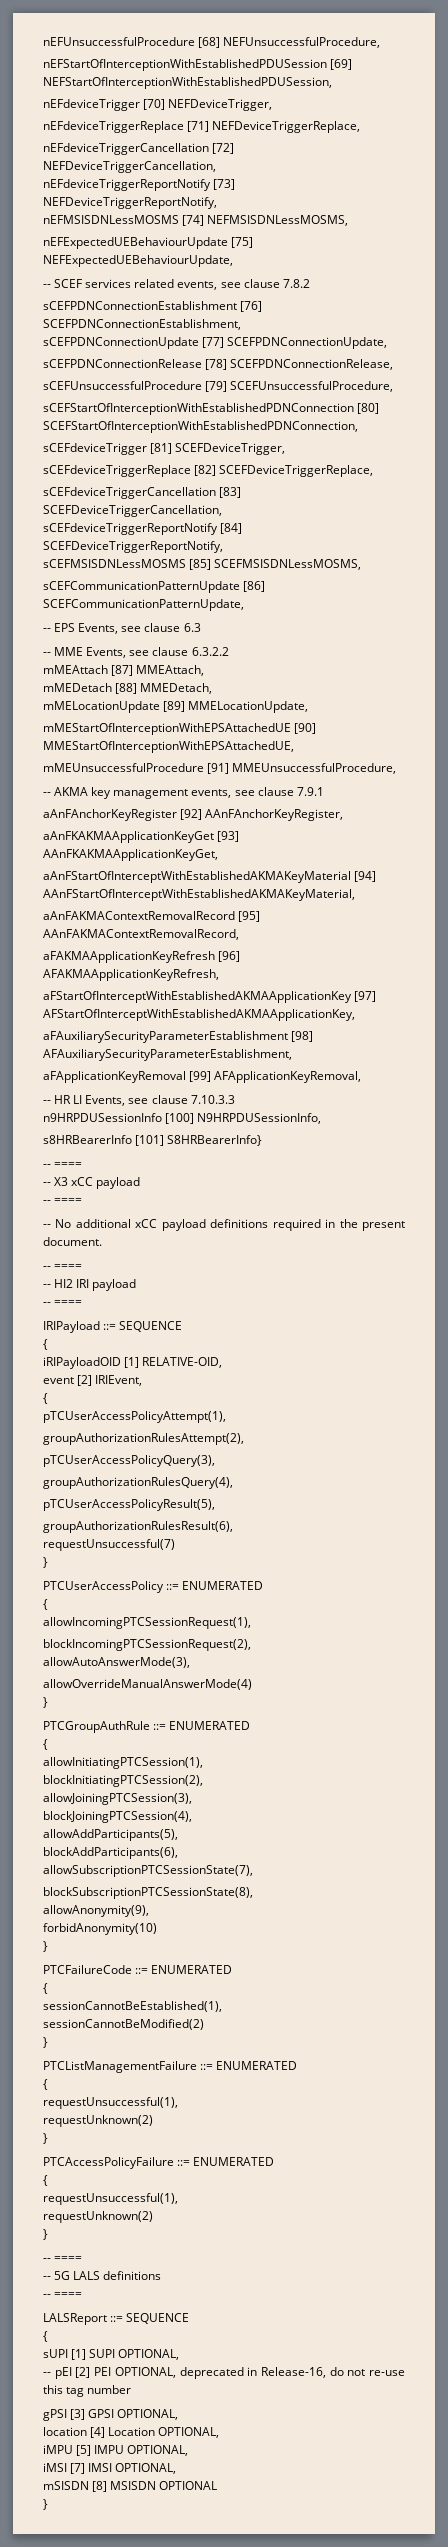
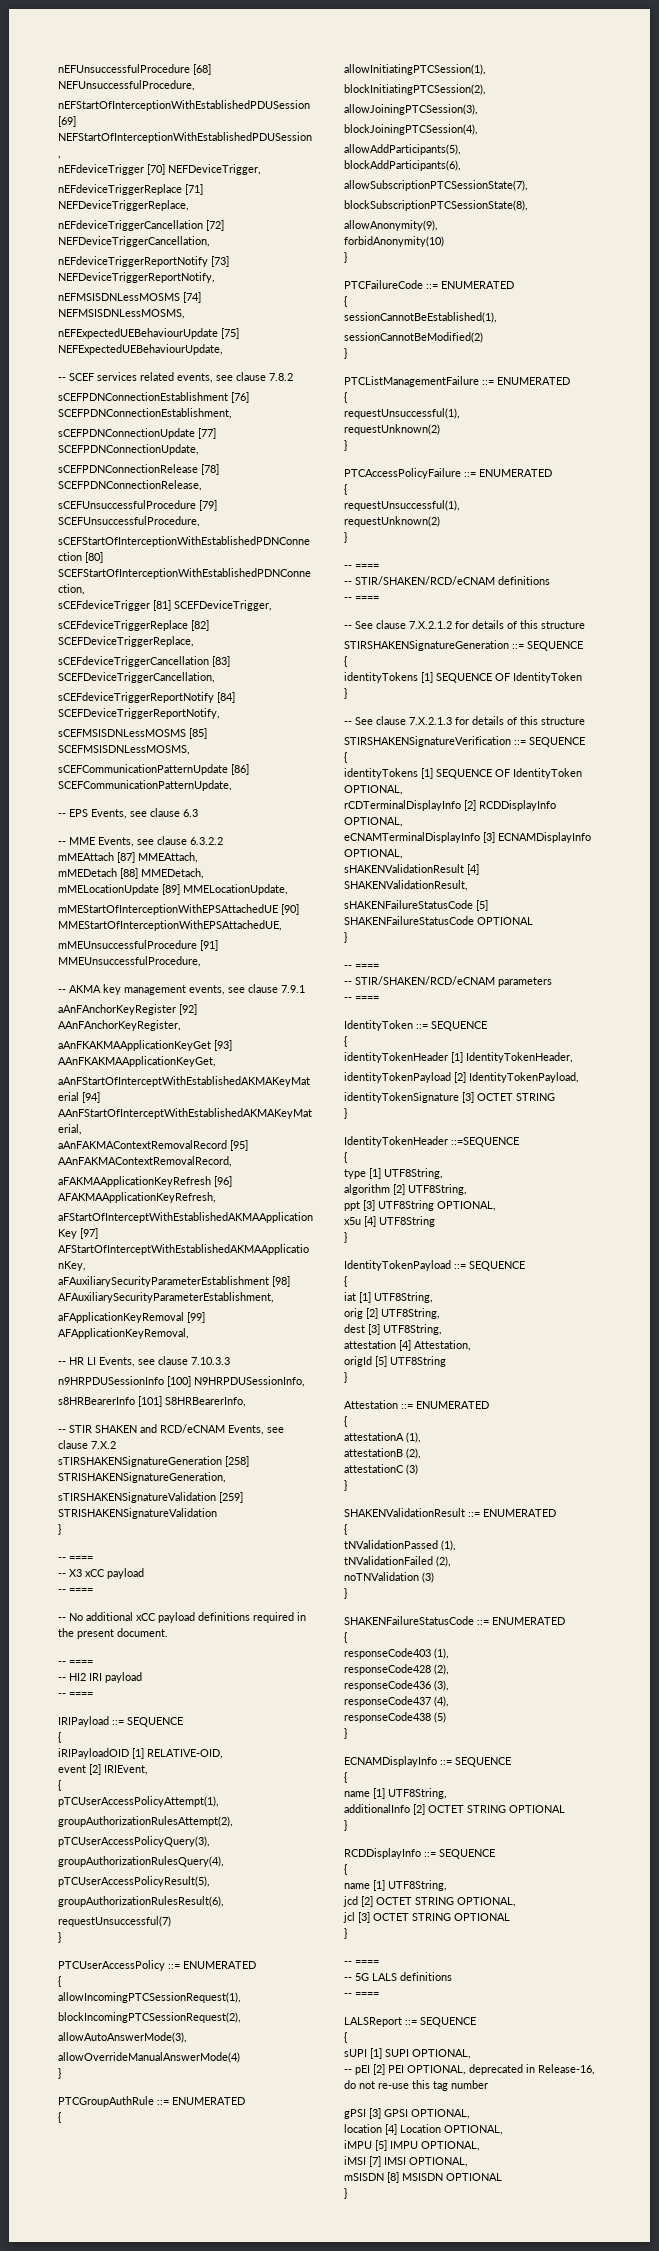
[167,1135,263,1146] S8HRBearerInfo} -> [165,1397,246,1407] [58,1424,284,1435] [58,1440,116,1449] [58,1456,249,1467] [58,1472,226,1483] [58,1492,243,1503] [58,1508,217,1519] [58,1524,61,1535] S8HRBearerInfo, // -- STIR SHAKEN and RCD/eCNAM Events, see clause 7.X.2 // sTIRSHAKENSignatureGeneration [258] STRISHAKENSignatureGeneration, // sTIRSHAKENSignatureValidation [259] STRISHAKENSignatureValidation // }
(83, 2259) none -> [344,576,550,585] [344,596,379,601] [344,620,585,629] [344,640,583,651] [344,656,347,667] [344,672,582,683] [344,688,347,699] [344,716,585,725] [344,736,585,747] [344,752,347,763] [344,768,582,779] [344,785,403,795] [344,800,556,811] [344,817,403,827] [344,832,591,843] [344,849,403,859] [344,864,479,875] [344,880,468,891] [344,900,488,911] [344,916,533,925] [344,932,347,943] [344,964,379,969] [344,976,552,987] [344,996,379,1001] [344,1020,487,1031] [344,1036,347,1047] [344,1052,573,1063] [344,1072,579,1083] [344,1092,555,1103] [344,1108,347,1119] [344,1136,519,1147] [344,1152,347,1163] [344,1168,443,1179] [344,1184,467,1195] [344,1200,496,1211] [344,1216,435,1227] [344,1232,347,1243] [344,1260,525,1271] [344,1276,347,1287] [344,1292,433,1303] [344,1308,440,1319] [344,1324,442,1335] [344,1340,471,1351] [344,1356,446,1367] [344,1372,347,1383] [344,1400,489,1409] [344,1416,347,1427] [344,1432,421,1443] [344,1448,421,1459] [344,1464,418,1475] [344,1480,347,1491] [344,1508,556,1517] [344,1524,347,1535] [344,1540,456,1551] [344,1556,451,1567] [344,1572,434,1583] [344,1588,347,1599] [344,1616,565,1625] [344,1632,347,1643] [344,1648,449,1659] [344,1664,449,1675] [344,1680,449,1691] [344,1696,449,1707] [344,1712,446,1723] [344,1728,347,1739] [344,1756,511,1767] [344,1772,347,1783] [344,1788,447,1799] [344,1804,565,1815] [344,1820,347,1831] [344,1848,495,1859] [344,1864,347,1875] [344,1880,447,1891] [343,1896,516,1907] [343,1912,510,1923] [344,1928,347,1939] [344,1960,379,1965] // -- STIR/SHAKEN/RCD/eCNAM definitions // -- ==== // -- See clause 7.X.2.1.2 for details of this structure // STIRSHAKENSignatureGeneration ::= SEQUENCE // { // identityTokens [1] SEQUENCE OF IdentityToken // } // -- See clause 7.X.2.1.3 for details of this structure // STIRSHAKENSignatureVerification ::= SEQUENCE // { // identityTokens [1] SEQUENCE OF IdentityToken OPTIONAL, // rCDTerminalDisplayInfo [2] RCDDisplayInfo OPTIONAL, // eCNAMTerminalDisplayInfo [3] ECNAMDisplayInfo OPTIONAL, // sHAKENValidationResult [4] SHAKENValidationResult, // sHAKENFailureStatusCode [5] SHAKENFailureStatusCode OPTIONAL // } // -- ==== // -- STIR/SHAKEN/RCD/eCNAM parameters // -- ==== // IdentityToken ::= SEQUENCE // { // identityTokenHeader [1] IdentityTokenHeader, // identityTokenPayload [2] IdentityTokenPayload, // identityTokenSignature [3] OCTET STRING // } // IdentityTokenHeader ::=SEQUENCE // { // type [1] UTF8String, // algorithm [2] UTF8String, // ppt [3] UTF8String OPTIONAL, // x5u [4] UTF8String // } // IdentityTokenPayload ::= SEQUENCE // { // iat [1] UTF8String, // orig [2] UTF8String, // dest [3] UTF8String, // attestation [4] Attestation, // origId [5] UTF8String // } // Attestation ::= ENUMERATED // { // attestationA (1), // attestationB (2), // attestationC (3) // } // SHAKENValidationResult ::= ENUMERATED // { // tNValidationPassed (1), // tNValidationFailed (2), // noTNValidation (3) // } // SHAKENFailureStatusCode ::= ENUMERATED // { // responseCode403 (1), // responseCode428 (2), // responseCode436 (3), // responseCode437 (4), // responseCode438 (5) // } // ECNAMDisplayInfo ::= SEQUENCE // { // name [1] UTF8String, // additionalInfo [2] OCTET STRING OPTIONAL // } // RCDDisplayInfo ::= SEQUENCE // { // name [1] UTF8String, // jcd [2] OCTET STRING OPTIONAL, // jcl [3] OCTET STRING OPTIONAL // } // -- ====

